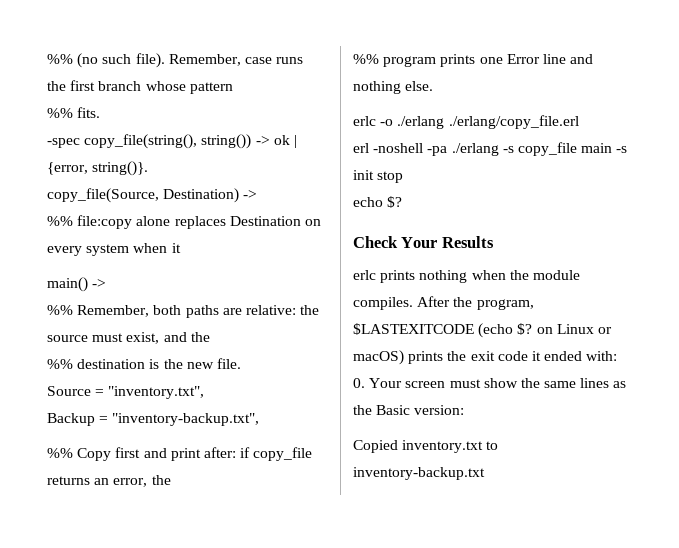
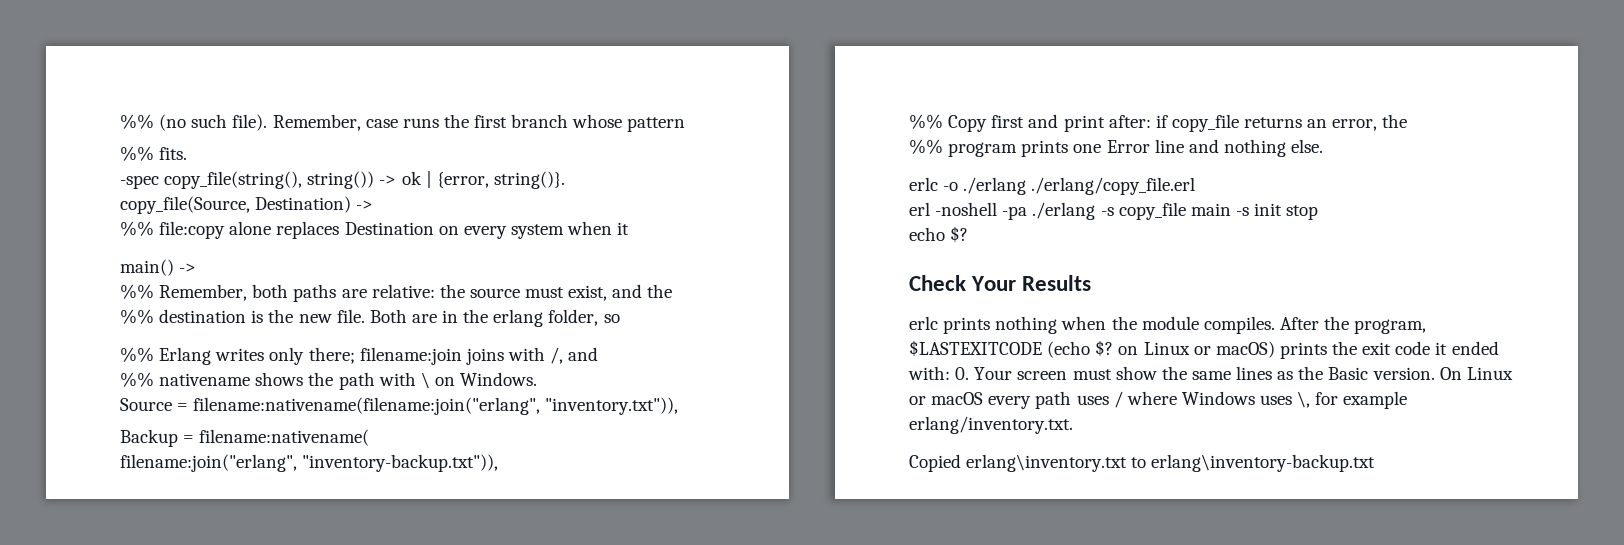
(241, 363) none -> [369,309,620,327] [120,347,599,365] [120,372,538,390] Both are in the erlang folder, so // %% Erlang writes only there; filename:join joins with /, and // %% nativename shows the path with \ on Windows.
[108,386,205,399] "inventory.txt", -> [193,397,679,415] filename:nativename(filename:join("erlang", "inventory.txt")),
[112,413,260,426] "inventory-backup.txt", -> [199,429,370,446] [120,454,499,472] filename:nativename( // filename:join("erlang", "inventory-backup.txt")),
[414,405,465,415] [353,440,499,453] [353,467,485,480] version: // Copied inventory.txt to inventory-backup.txt -> [1372,367,1513,380] [909,391,1408,409] [909,416,1073,434] [909,454,1376,472] version. On Linux or macOS every path uses / where Windows uses \, for example erlang/inventory.txt. // Copied erlang\inventory.txt to erlang\inventory-backup.txt

